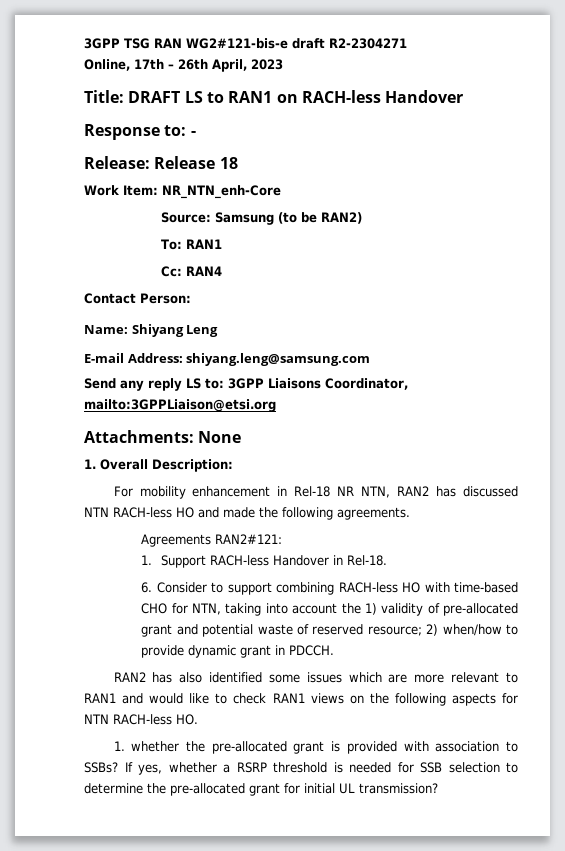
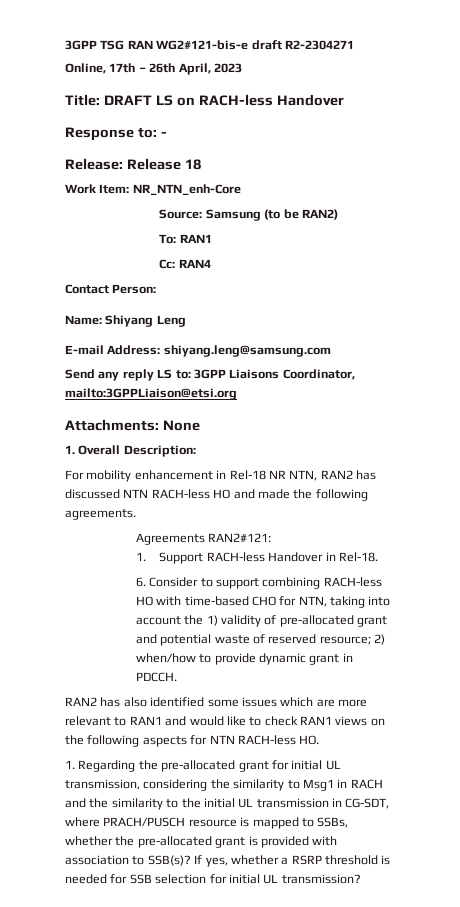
[206,91,273,103] to RAN1 -> (173, 100) none
(125, 746) none -> [78,760,341,772] [65,779,383,791] [65,798,390,810] [65,817,349,829] Regarding the pre-allocated grant for initial UL transmission, considering the similarity to Msg1 in RACH and the similarity to the initial UL transmission in CG-SDT, where PRACH/PUSCH resource is mapped to SSBs,
[84,762,118,773] SSBs? -> [147,855,191,866] SSB(s)?
[506,762,518,773] [84,783,280,796] to determine the pre-allocated grant -> (207, 879) none

